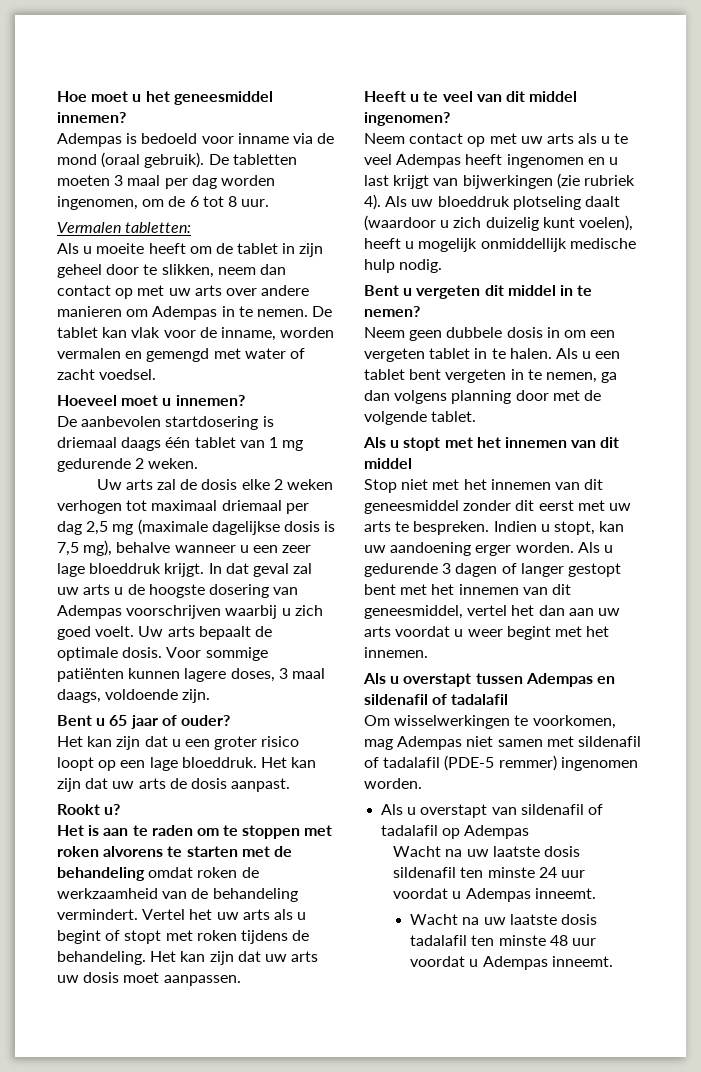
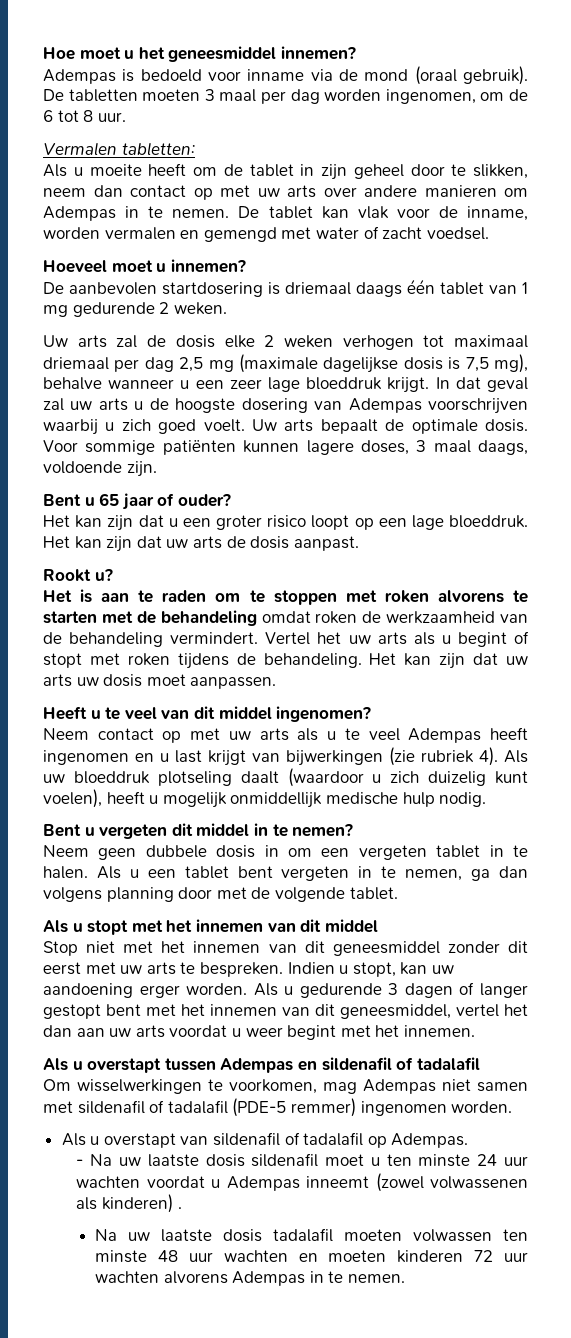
[464,825,530,839] [393,846,463,857] Adempas // Wacht na -> [391,1133,469,1148] [76,1154,113,1166] Adempas. // - Na
(457, 872) none -> [325,1154,380,1166] moet u
[393,888,596,902] [410,914,480,925] voordat u Adempas inneemt. // Wacht na -> [76,1173,528,1192] [76,1194,182,1213] [95,1229,118,1241] wachten voordat u Adempas inneemt (zowel volwassenen als kinderen) . // Na
(468, 940) none -> [344,1229,493,1242] moeten volwassen
[410,956,613,970] voordat u Adempas inneemt. -> [223,1250,528,1263] [95,1271,406,1286] wachten en moeten kinderen 72 uur wachten alvorens Adempas in te nemen.

